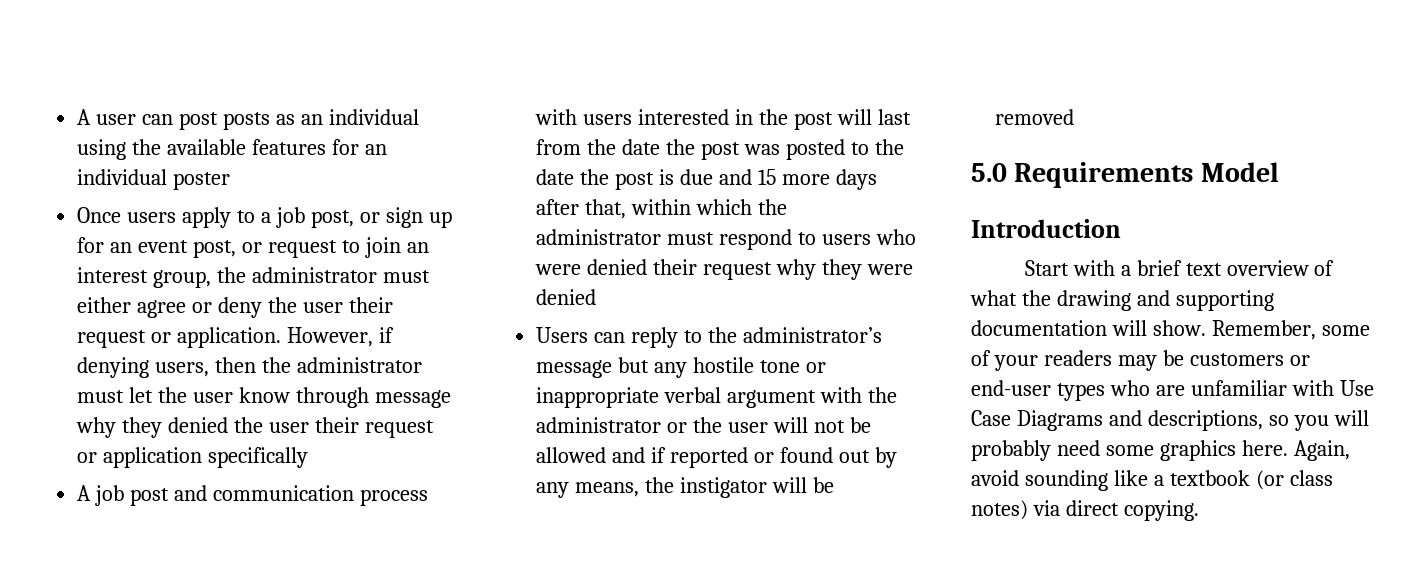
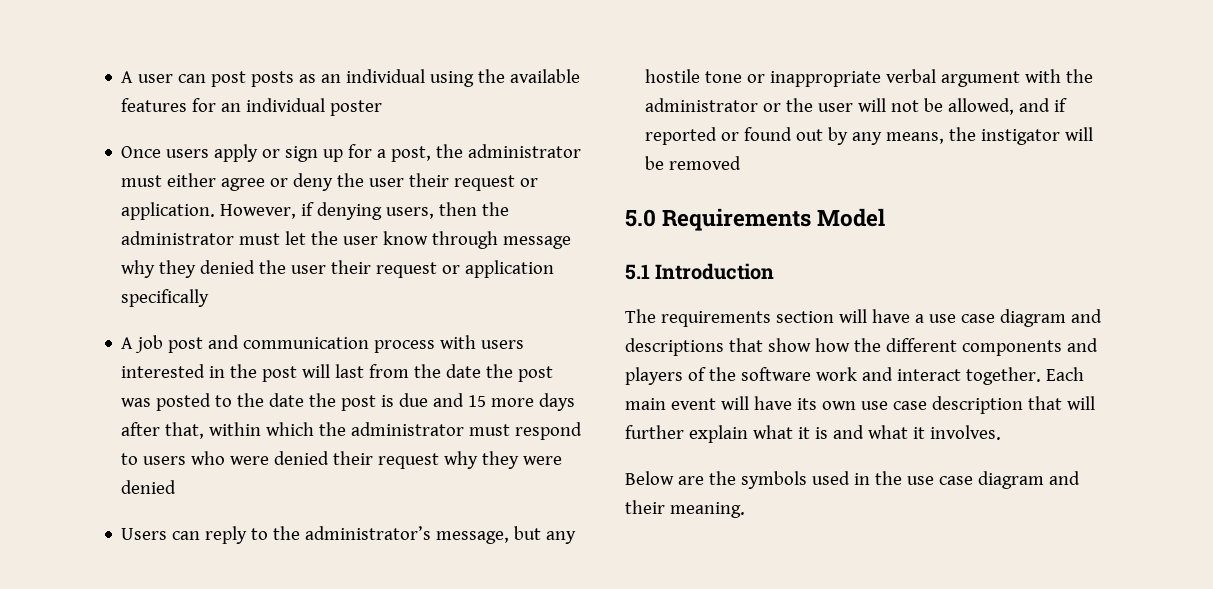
[237,207,452,228] [77,237,429,258] [77,267,212,288] to a job post, or sign up for an event post, or request to join an interest group, -> [262,144,432,162] or sign up for a post,
[536,360,613,378] message -> [436,531,510,544] message,
[536,447,607,463] allowed -> [948,98,1015,115] allowed,
(1279, 172) none -> [625,264,650,280] 5.1
[1024,260,1335,276] [970,290,1274,311] [971,320,1370,340] [971,350,1310,371] [971,380,1374,401] [971,410,1369,431] [971,440,1350,461] [971,470,1333,491] [971,500,1199,521] Start with a brief text overview of what the drawing and supporting documentation will show. Remember, some of your readers may be customers or end-user types who are unfamiliar with Use Case Diagrams and descriptions, so you will probably need some graphics here. Again, avoid sounding like a textbook (or class notes) via direct copying. -> [625,309,1102,327] [625,338,1098,356] [625,367,1084,385] [625,396,1095,414] [625,425,1001,443] [625,471,1080,489] [625,500,745,518] The requirements section will have a use case diagram and descriptions that show how the different components and players of the software work and interact together. Each main event will have its own use case description that will further explain what it is and what it involves. // Below are the symbols used in the use case diagram and their meaning.

